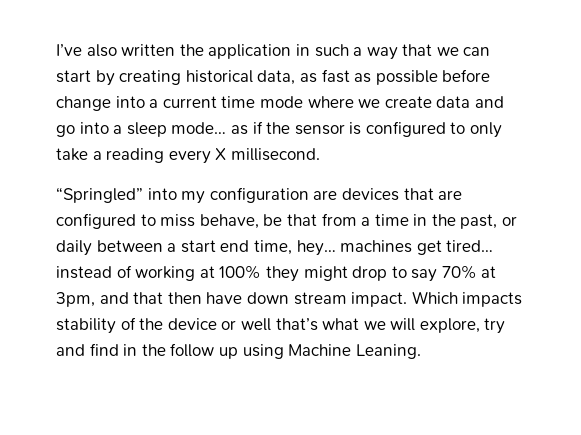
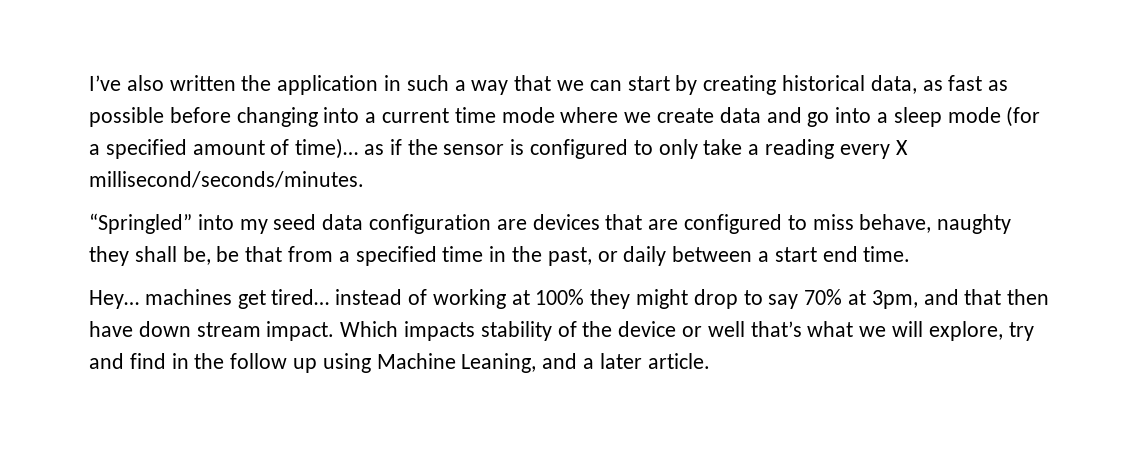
[56,96,111,111] change -> [236,107,318,127] changing
[171,122,227,134] mode… -> [947,106,1041,127] [89,138,359,159] mode (for a specified amount of time)…
[230,148,320,161] millisecond. -> [89,171,364,188] millisecond/seconds/minutes.
(206, 197) none -> [273,214,364,230] seed data
(259, 221) none -> [937,214,1012,234] [89,246,211,266] naughty they shall be,
(371, 221) none -> [355,246,437,266] specified
[253,240,336,256] time, hey… -> [863,246,911,262] [89,290,139,309] time. // Hey…
[355,344,421,359] Leaning. -> [461,353,710,373] Leaning, and a later article.

